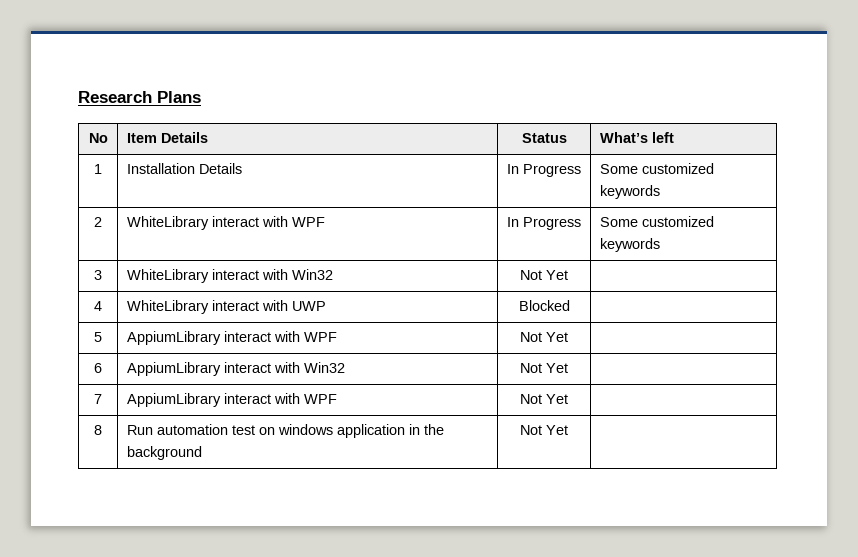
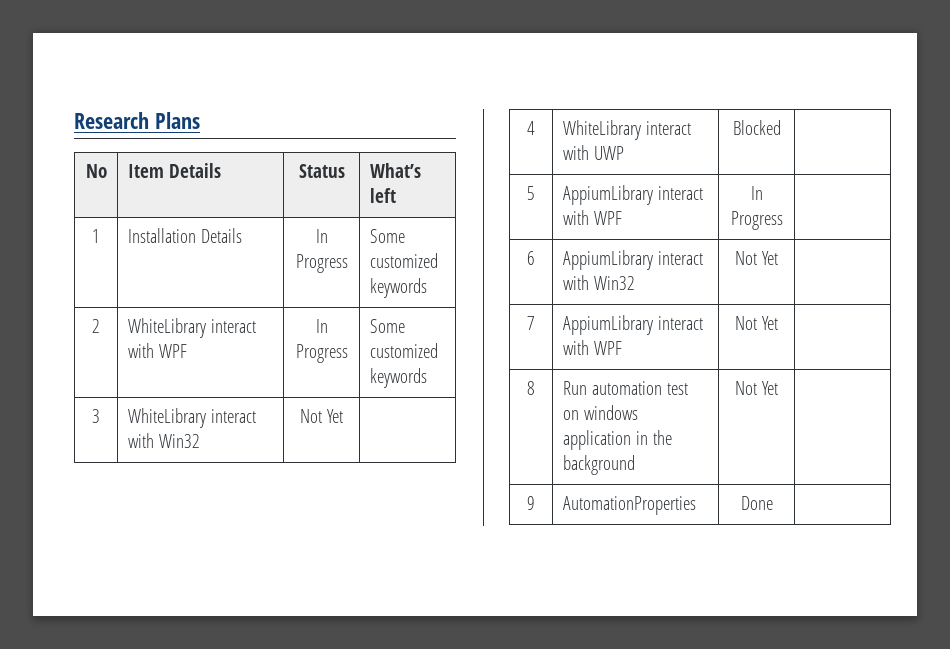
[520,332,568,342] Not Yet -> [750,186,763,200] [730,211,783,230] In Progress
(568, 430) none -> [527,496,535,510] [562,496,696,515] [740,496,773,510] // 9 | AutomationProperties | Done |

